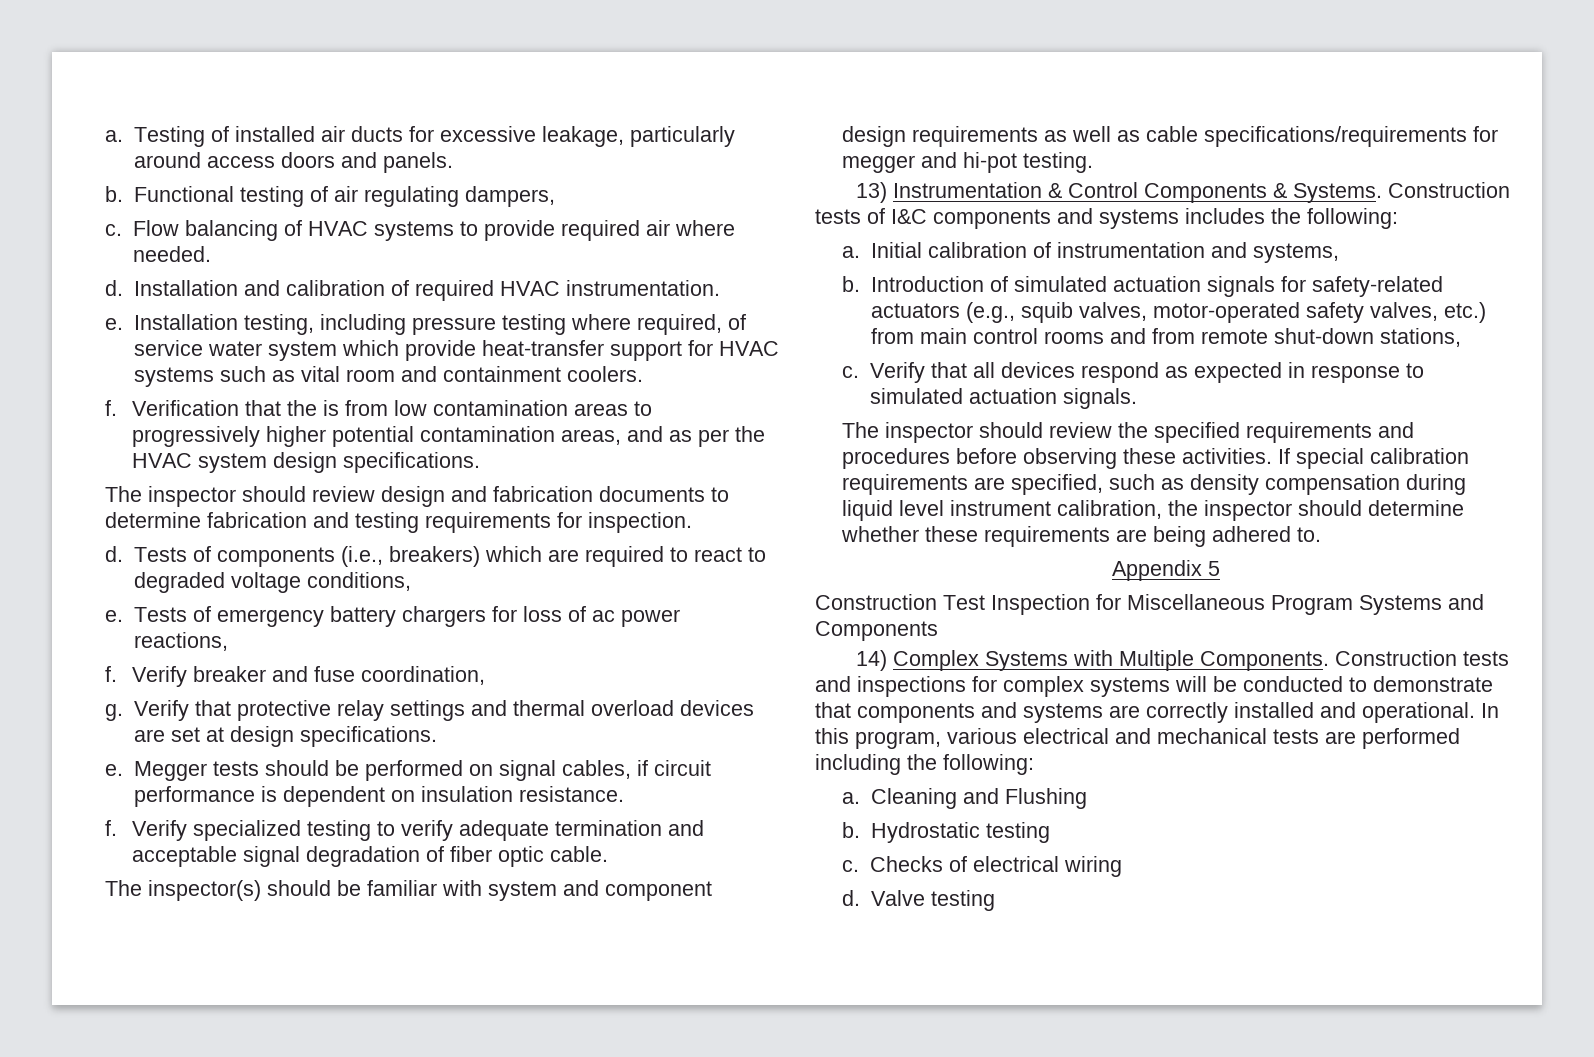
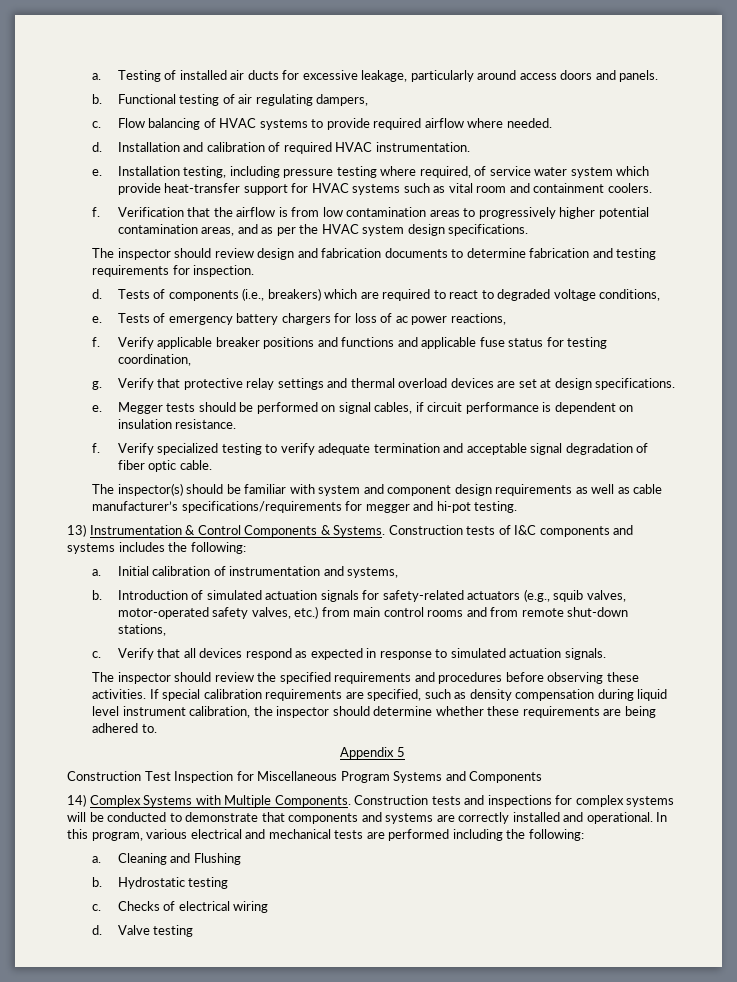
[645,220,670,236] air -> [424,118,464,128] airflow
(317, 408) none -> [236,207,276,217] airflow
[192,666,355,682] breaker and fuse -> [157,337,608,349] applicable breaker positions and functions and applicable fuse status for testing
(1198, 134) none -> [92,501,179,511] manufacturer’s

